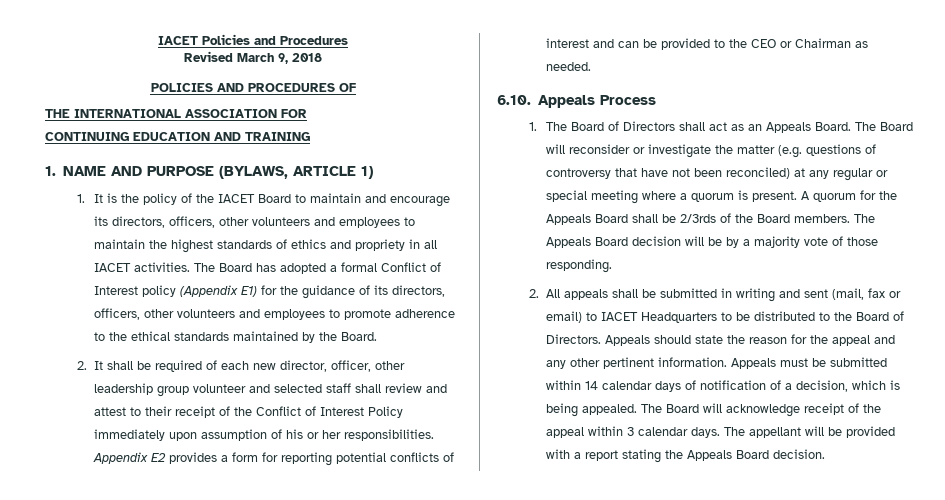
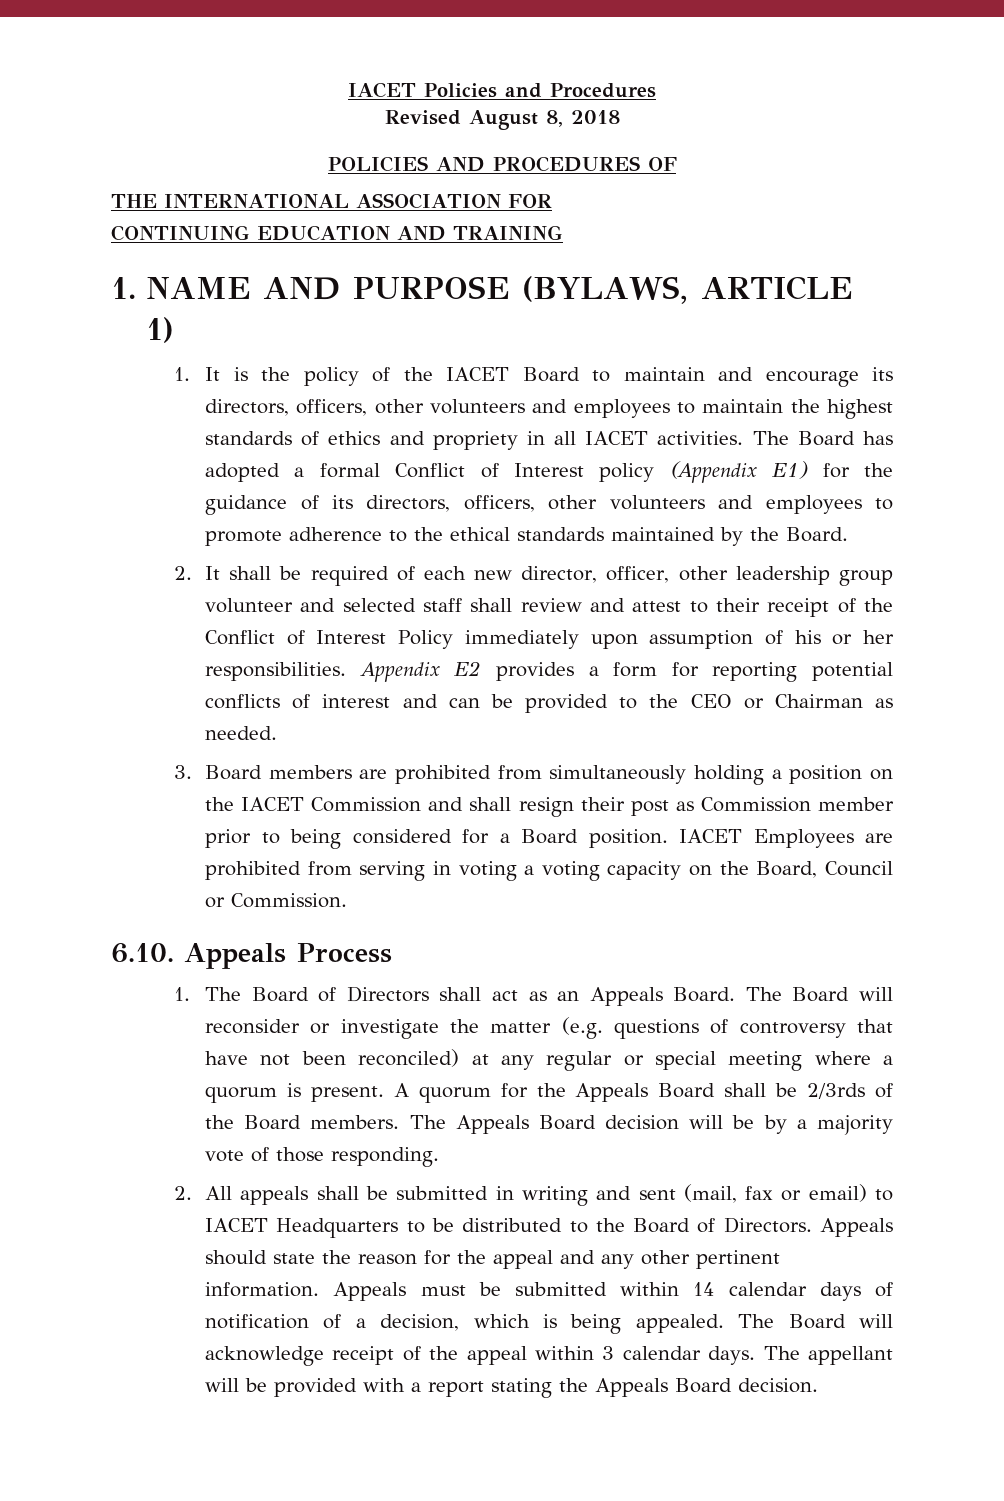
[237,53,288,64] March 9, -> [468,110,563,130] August 8,
(591, 66) none -> [173,765,894,785] [205,797,894,817] [205,829,893,849] [205,861,893,881] [205,893,348,908] // 3. Board members are prohibited from simultaneously holding a position on the IACET Commission and shall resign their post as Commission member prior to being considered for a Board position. IACET Employees are prohibited from serving in voting a voting capacity on the Board, Council or Commission.

